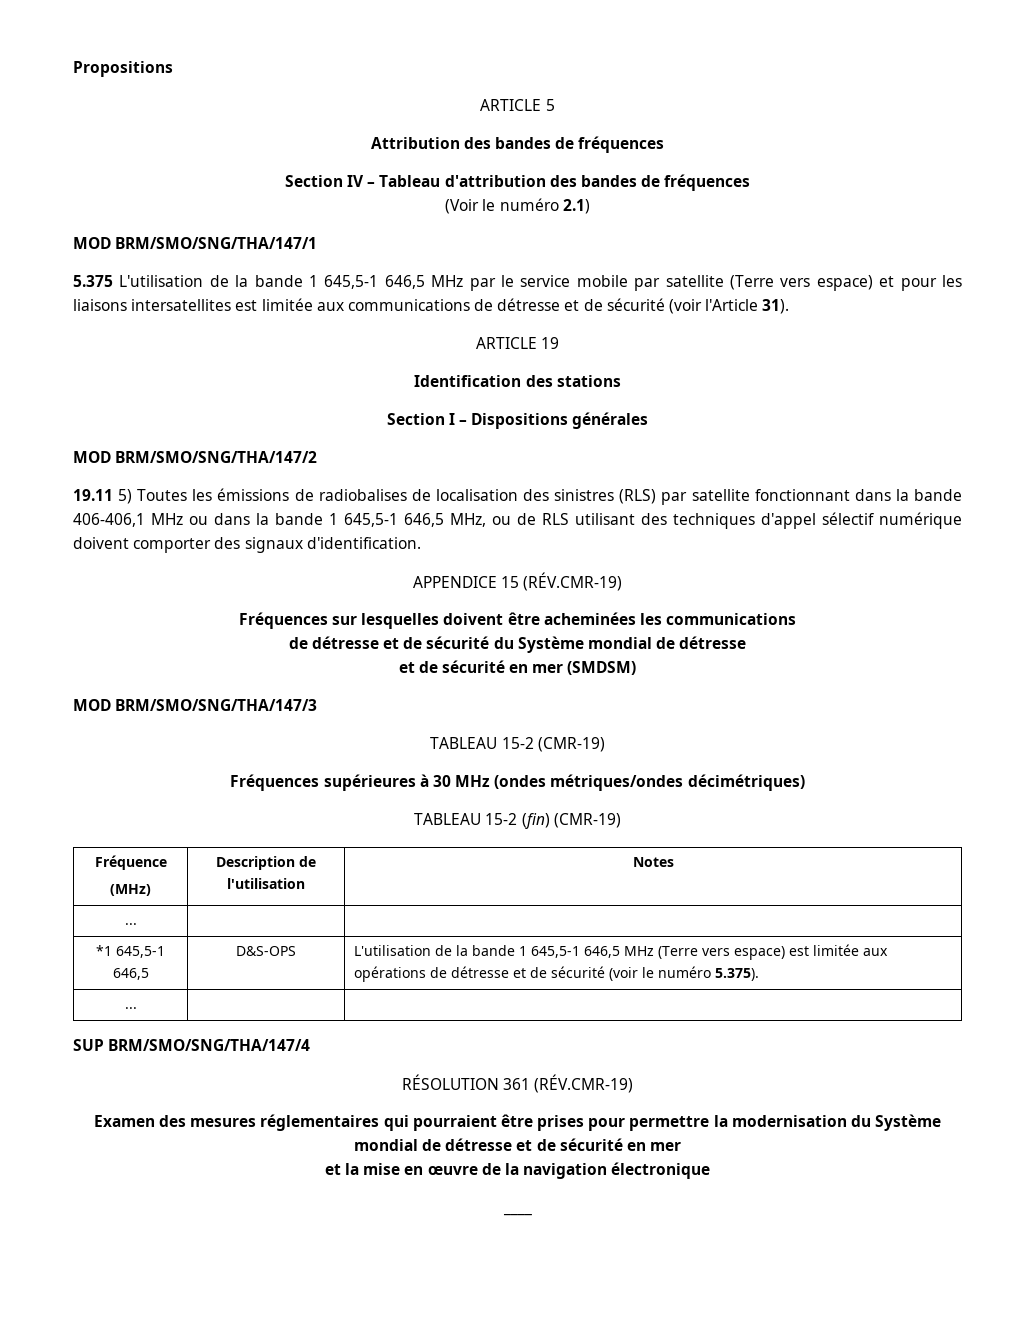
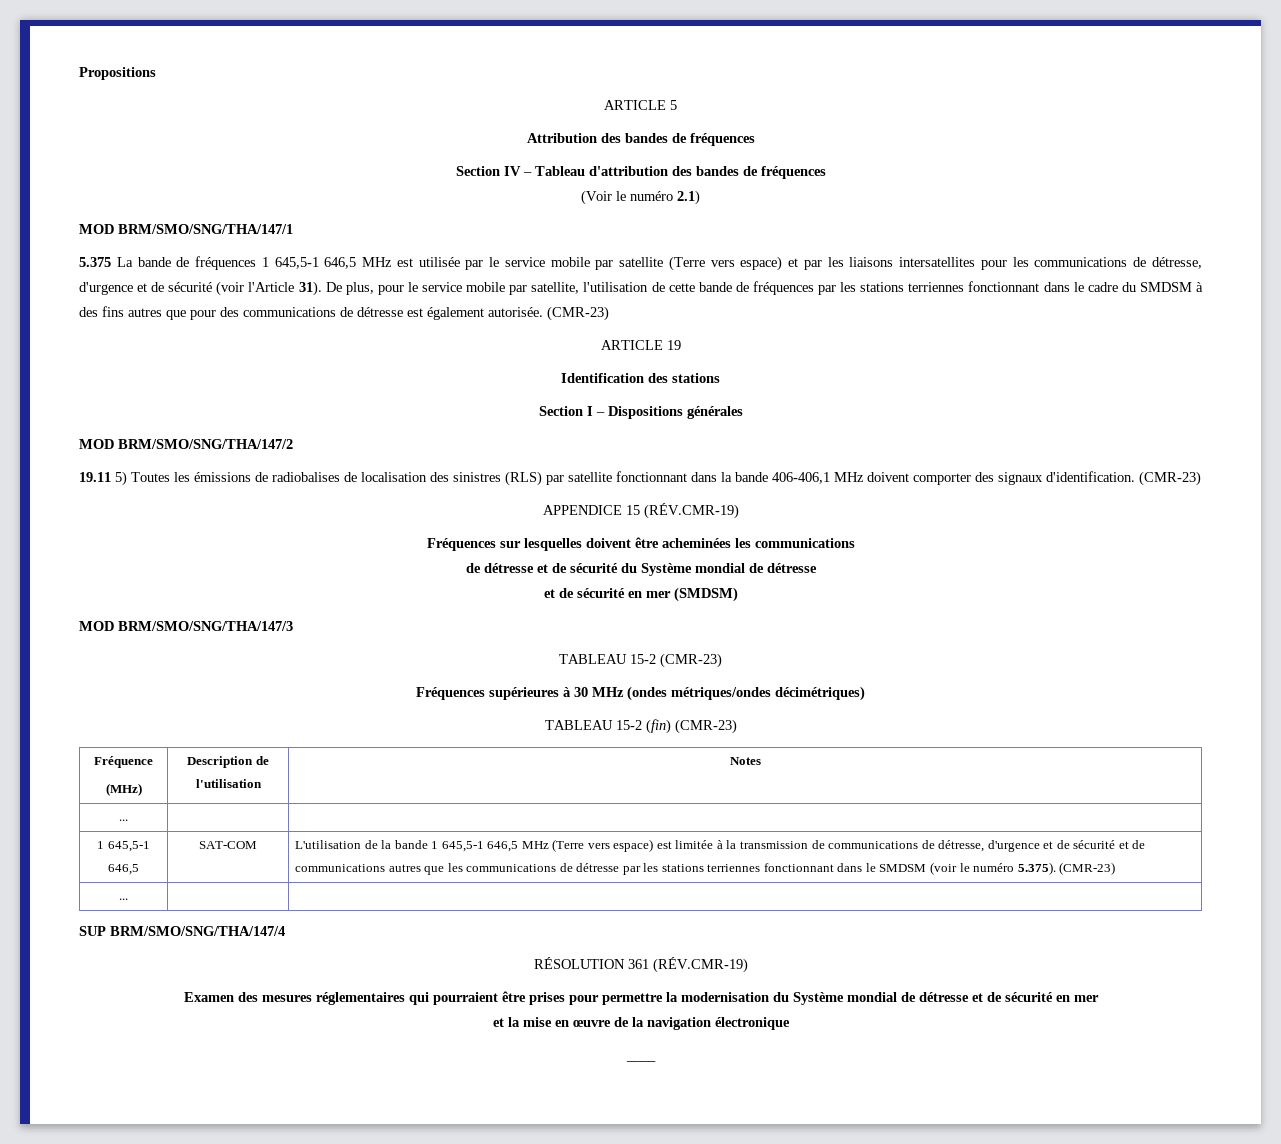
[119,275,464,289] L'utilisation de la bande 1 645,5-1 646,5 MHz -> [116,256,460,270] La bande de fréquences 1 645,5-1 646,5 MHz est utilisée
[900,278,937,291] pour -> [803,260,822,270] par
[235,298,561,311] est limitée aux communications de détresse -> [980,257,1202,270] [79,282,133,295] pour les communications de détresse, d'urgence
(790, 306) none -> [325,281,1204,295] [79,306,609,321] De plus, pour le service mobile par satellite, l'utilisation de cette bande de fréquences par les stations terriennes fonctionnant dans le cadre du SMDSM à des fins autres que pour des communications de détresse est également autorisée. (CMR-23)
[189,512,962,529] ou dans la bande 1 645,5-1 646,5 MHz, ou de RLS utilisant des techniques d'appel sélectif numérique -> (864, 477) none
(421, 543) none -> [1139,471,1201,486] (CMR-23)
[537,737,605,752] (CMR-19) -> [660,653,722,668] (CMR-23)
[553,813,621,828] (CMR-19) -> [674,719,737,734] (CMR-23)
[96,945,112,956] *1 -> [97,841,105,849] 1
[236,946,296,956] D&S-OPS -> [199,841,257,849] SAT-COM
[862,948,888,956] [353,966,605,982] aux opérations de détresse et de sécurité -> [716,840,1146,852] [295,863,927,875] à la transmission de communications de détresse, d'urgence et de sécurité et de communications autres que les communications de détresse par les stations terriennes fonctionnant dans le SMDSM
(759, 974) none -> [1059,862,1116,875] (CMR-23)

